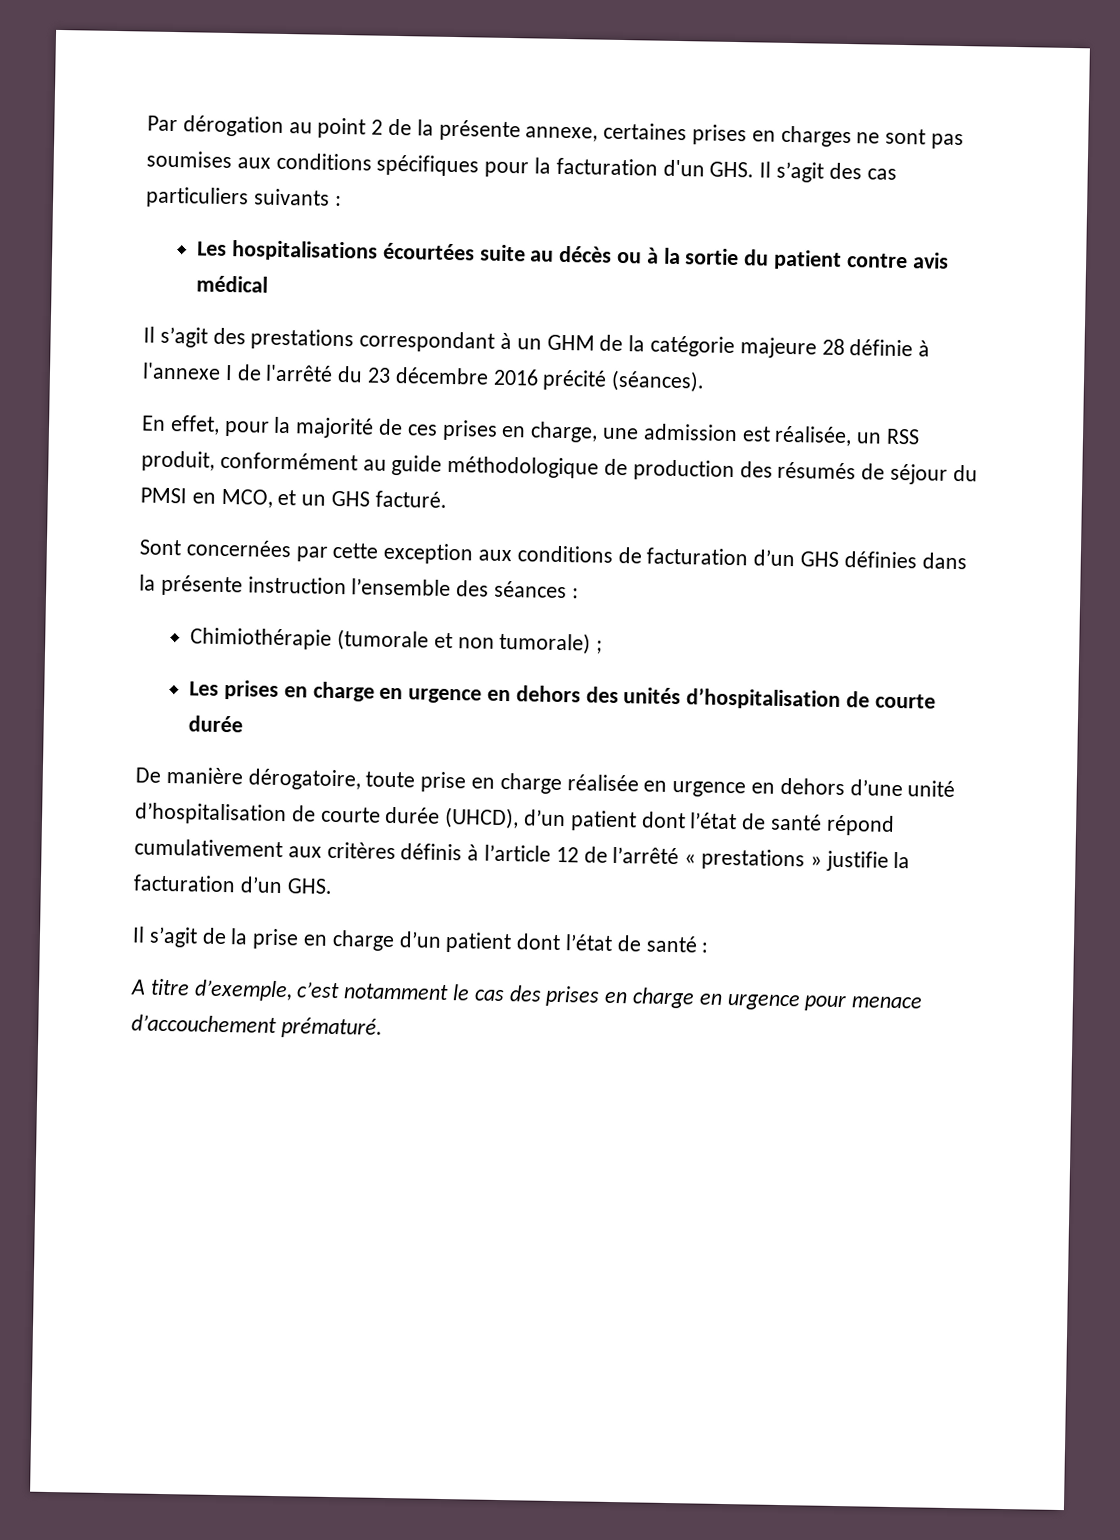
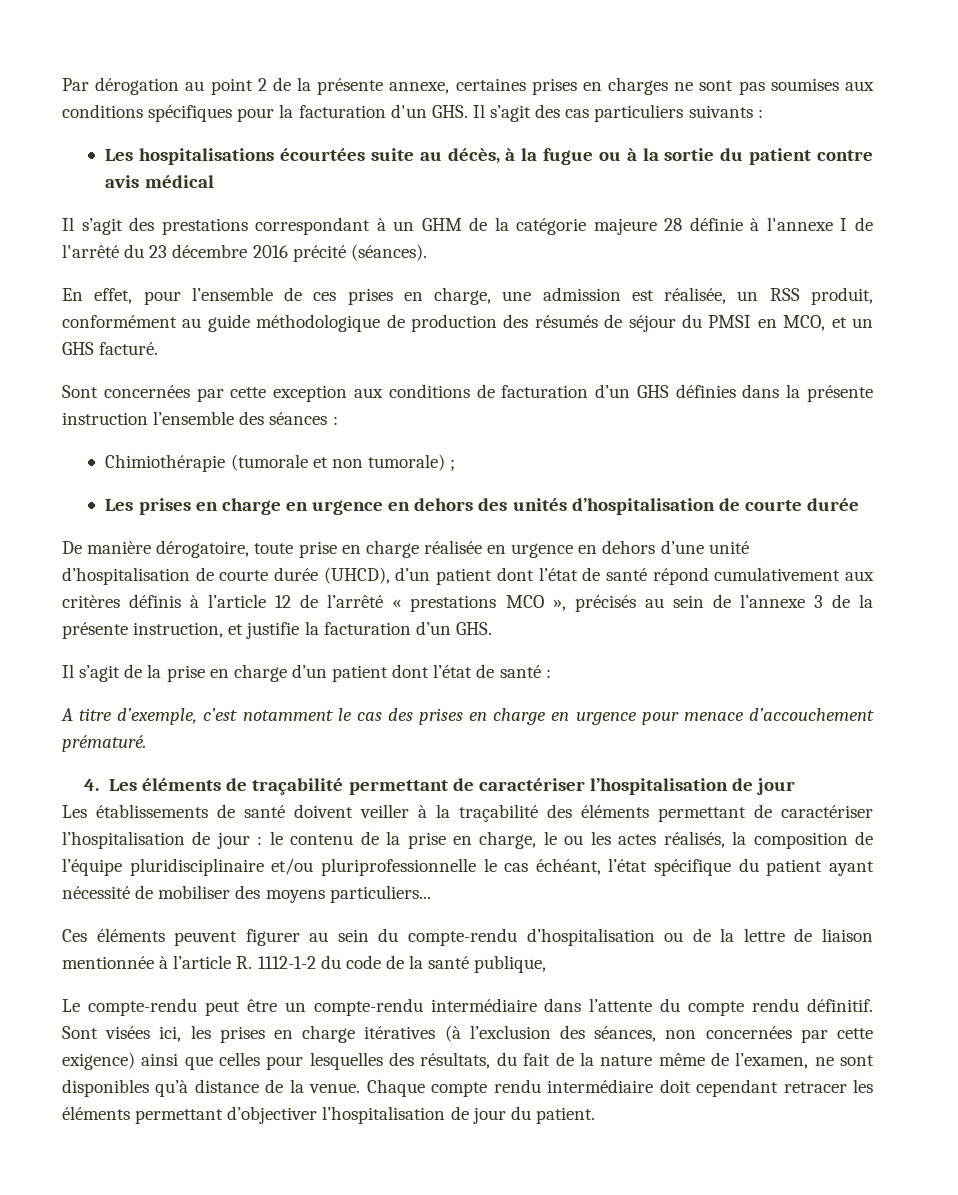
[559,245,613,263] décès -> [447,148,594,165] décès, à la fugue
[273,416,375,439] la majorité -> [191,287,273,301] l’ensemble
[809,856,822,867] » -> [505,594,873,612] [62,622,244,639] MCO », précisés au sein de l’annexe 3 de la présente instruction, et
(383, 1028) none -> [84,778,796,795] [62,804,873,822] [62,831,874,849] [62,858,874,876] [62,885,431,903] [62,928,873,946] [62,955,547,973] [62,998,873,1016] [62,1025,874,1043] [62,1052,875,1070] [62,1079,873,1097] [62,1106,595,1124] // 4. Les éléments de traçabilité permettant de caractériser l’hospitalisation de jour // Les établissements de santé doivent veiller à la traçabilité des éléments permettant de caractériser l’hospitalisation de jour : le contenu de la prise en charge, le ou les actes réalisés, la composition de l’équipe pluridisciplinaire et/ou pluriprofessionnelle le cas échéant, l’état spécifique du patient ayant nécessité de mobiliser des moyens particuliers... // Ces éléments peuvent figurer au sein du compte-rendu d’hospitalisation ou de la lettre de liaison mentionnée à l’article R. 1112-1-2 du code de la santé publique, // Le compte-rendu peut être un compte-rendu intermédiaire dans l’attente du compte rendu définitif. Sont visées ici, les prises en charge itératives (à l’exclusion des séances, non concernées par cette exigence) ainsi que celles pour lesquelles des résultats, du fait de la nature même de l’examen, ne sont disponibles qu’à distance de la venue. Chaque compte rendu intermédiaire doit cependant retracer les éléments permettant d’objectiver l’hospitalisation de jour du patient.

